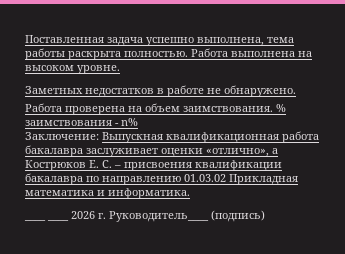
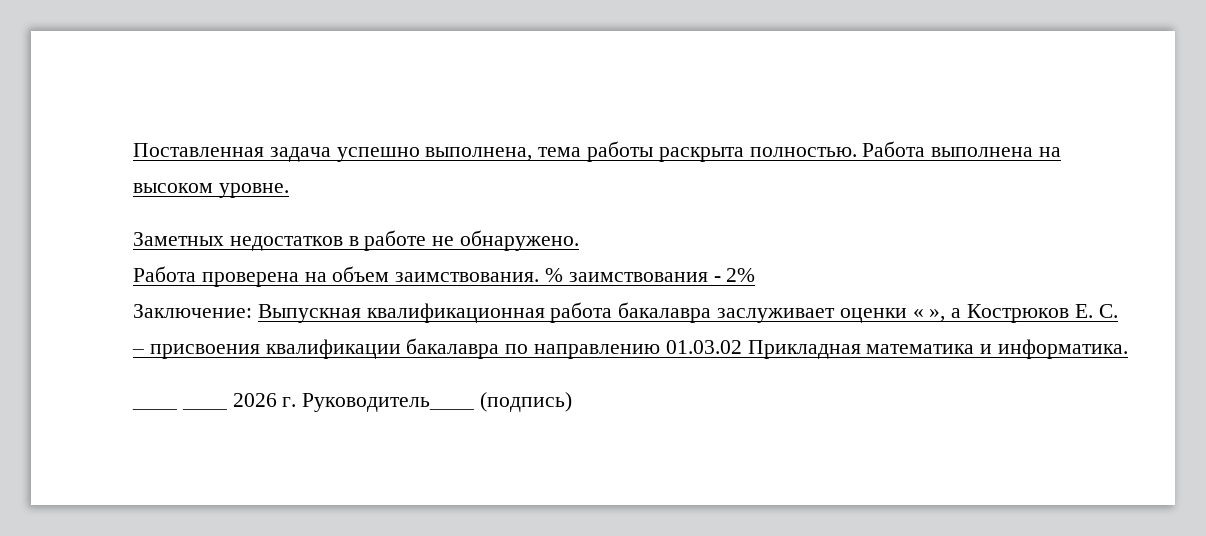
[121,118,138,126] n% -> [726,268,756,282] 2%
[206,148,269,157] «отлично», -> [912,309,946,322] « »,

